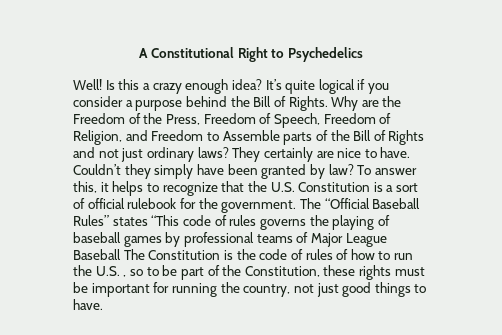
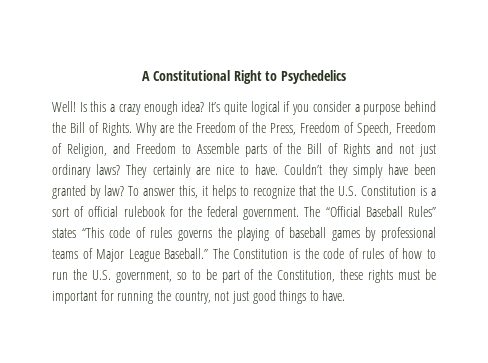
(218, 203) none -> [207,206,239,217] federal
[73,249,121,260] Baseball -> [164,248,209,259] Baseball.”
[123,275,127,277] , -> [115,270,172,283] government,

